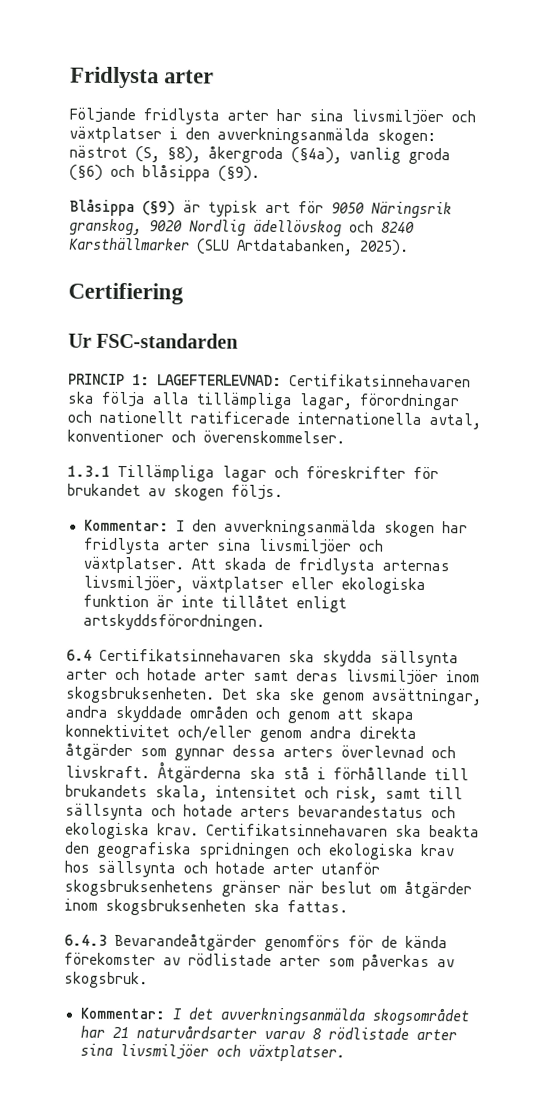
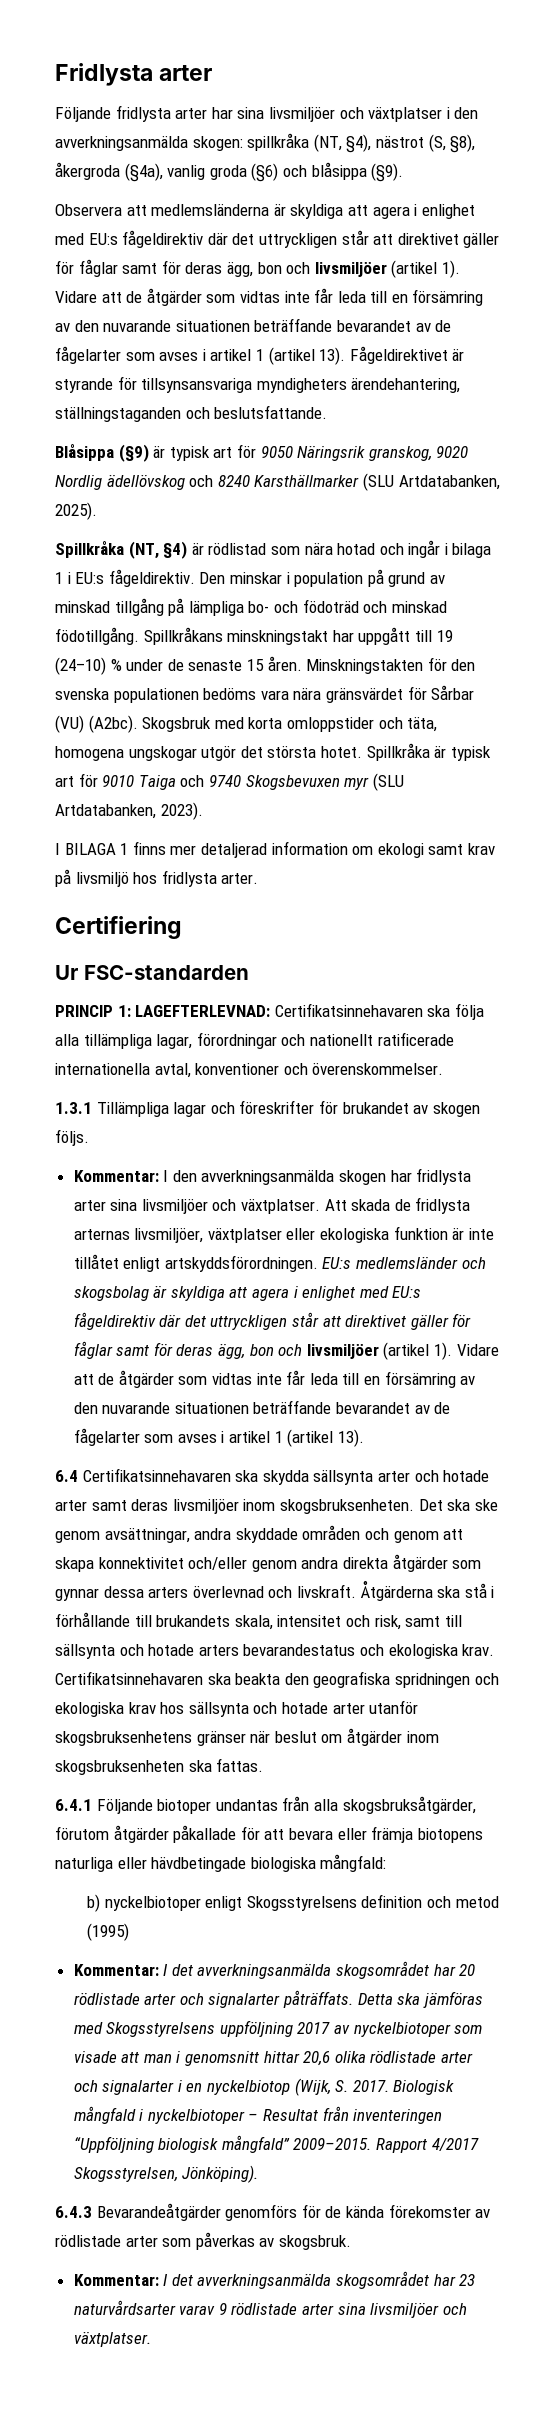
(436, 137) none -> [247,133,372,153] spillkråka (NT, §4),
(260, 173) none -> [55,204,475,219] [55,230,500,248] [55,259,460,278] [55,288,484,306] [55,318,452,332] [55,346,465,365] [55,376,461,393] [55,405,328,422] // Observera att medlemsländerna är skyldiga att agera i enlighet med EU:s fågeldirektiv där det uttryckligen står att direktivet gäller för fåglar samt för deras ägg, bon och livsmiljöer (artikel 1). Vidare att de åtgärder som vidtas inte får leda till en försämring av den nuvarande situationen beträffande bevarandet av de fågelarter som avses i artikel 1 (artikel 13). Fågeldirektivet är styrande för tillsynsansvariga myndigheters ärendehantering, ställningstaganden och beslutsfattande.
(409, 247) none -> [55,540,492,559] [55,569,445,587] [55,598,447,616] [55,627,453,645] [55,656,476,675] [55,685,475,703] [55,715,438,733] [55,743,491,761] [55,773,404,791] [55,802,203,820] [55,841,495,858] [55,869,259,887] // Spillkråka (NT, §4) är rödlistad som nära hotad och ingår i bilaga 1 i EU:s fågeldirektiv. Den minskar i population på grund av minskad tillgång på lämpliga bo- och födoträd och minskad födotillgång. Spillkråkans minskningstakt har uppgått till 19 (24–10) % under de senaste 15 åren. Minskningstakten för den svenska populationen bedöms vara nära gränsvärdet för Sårbar (VU) (A2bc). Skogsbruk med korta omloppstider och täta, homogena ungskogar utgör det största hotet. Spillkråka är typisk art för 9010 Taiga och 9740 Skogsbevuxen myr (SLU Artdatabanken, 2023). // I BILAGA 1 finns mer detaljerad information om ekologi samt krav på livsmiljö hos fridlysta arter.
(265, 622) none -> [322,1257,486,1269] [73,1286,422,1301] [73,1312,472,1330] [73,1341,499,1360] [73,1370,476,1388] [73,1400,451,1414] [73,1428,364,1447] EU:s medlemsländer och skogsbolag är skyldiga att agera i enlighet med EU:s fågeldirektiv där det uttryckligen står att direktivet gäller för fåglar samt för deras ägg, bon och livsmiljöer (artikel 1). Vidare att de åtgärder som vidtas inte får leda till en försämring av den nuvarande situationen beträffande bevarandet av de fågelarter som avses i artikel 1 (artikel 13).
(348, 906) none -> [55,1796,476,1814] [55,1825,483,1843] [55,1854,387,1872] [87,1894,499,1912] [87,1923,130,1941] [73,1961,476,1979] [73,1990,483,2008] [73,2020,483,2037] [73,2051,474,2066] [73,2078,455,2096] [73,2106,443,2124] [73,2135,479,2153] [73,2165,259,2183] // 6.4.1 Följande biotoper undantas från alla skogsbruksåtgärder, förutom åtgärder påkallade för att bevara eller främja biotopens naturliga eller hävdbetingade biologiska mångfald: // b) nyckelbiotoper enligt Skogsstyrelsens definition och metod (1995) // Kommentar: I det avverkningsanmälda skogsområdet har 20 rödlistade arter och signalarter påträffats. Detta ska jämföras med Skogsstyrelsens uppföljning 2017 av nyckelbiotoper som visade att man i genomsnitt hittar 20,6 olika rödlistade arter och signalarter i en nyckelbiotop (Wijk, S. 2017. Biologisk mångfald i nyckelbiotoper – Resultat från inventeringen “Uppföljning biologisk mångfald” 2009–2015. Rapport 4/2017 Skogsstyrelsen, Jönköping).
[111,1026,129,1039] 21 -> [459,2274,476,2286] 23
[311,1028,321,1040] 8 -> [218,2303,227,2315] 9

